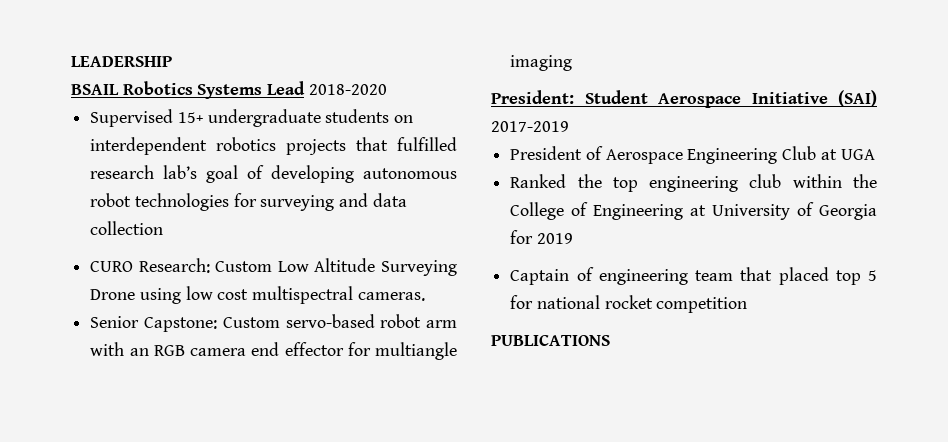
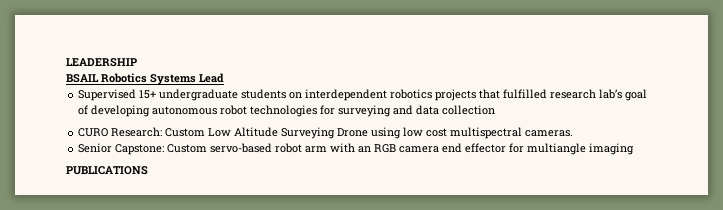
[308,84,387,95] 2018-2020 -> (224, 78) none
[491,90,877,108] [491,121,569,132] [510,146,875,164] [510,174,877,192] [510,202,877,220] [510,230,573,244] [510,267,877,285] [510,295,748,313] // President: Student Aerospace Initiative (SAI) 2017-2019 // President of Aerospace Engineering Club at UGA // Ranked the top engineering club within the College of Engineering at University of Georgia for 2019 // Captain of engineering team that placed top 5 for national rocket competition -> (635, 149) none

